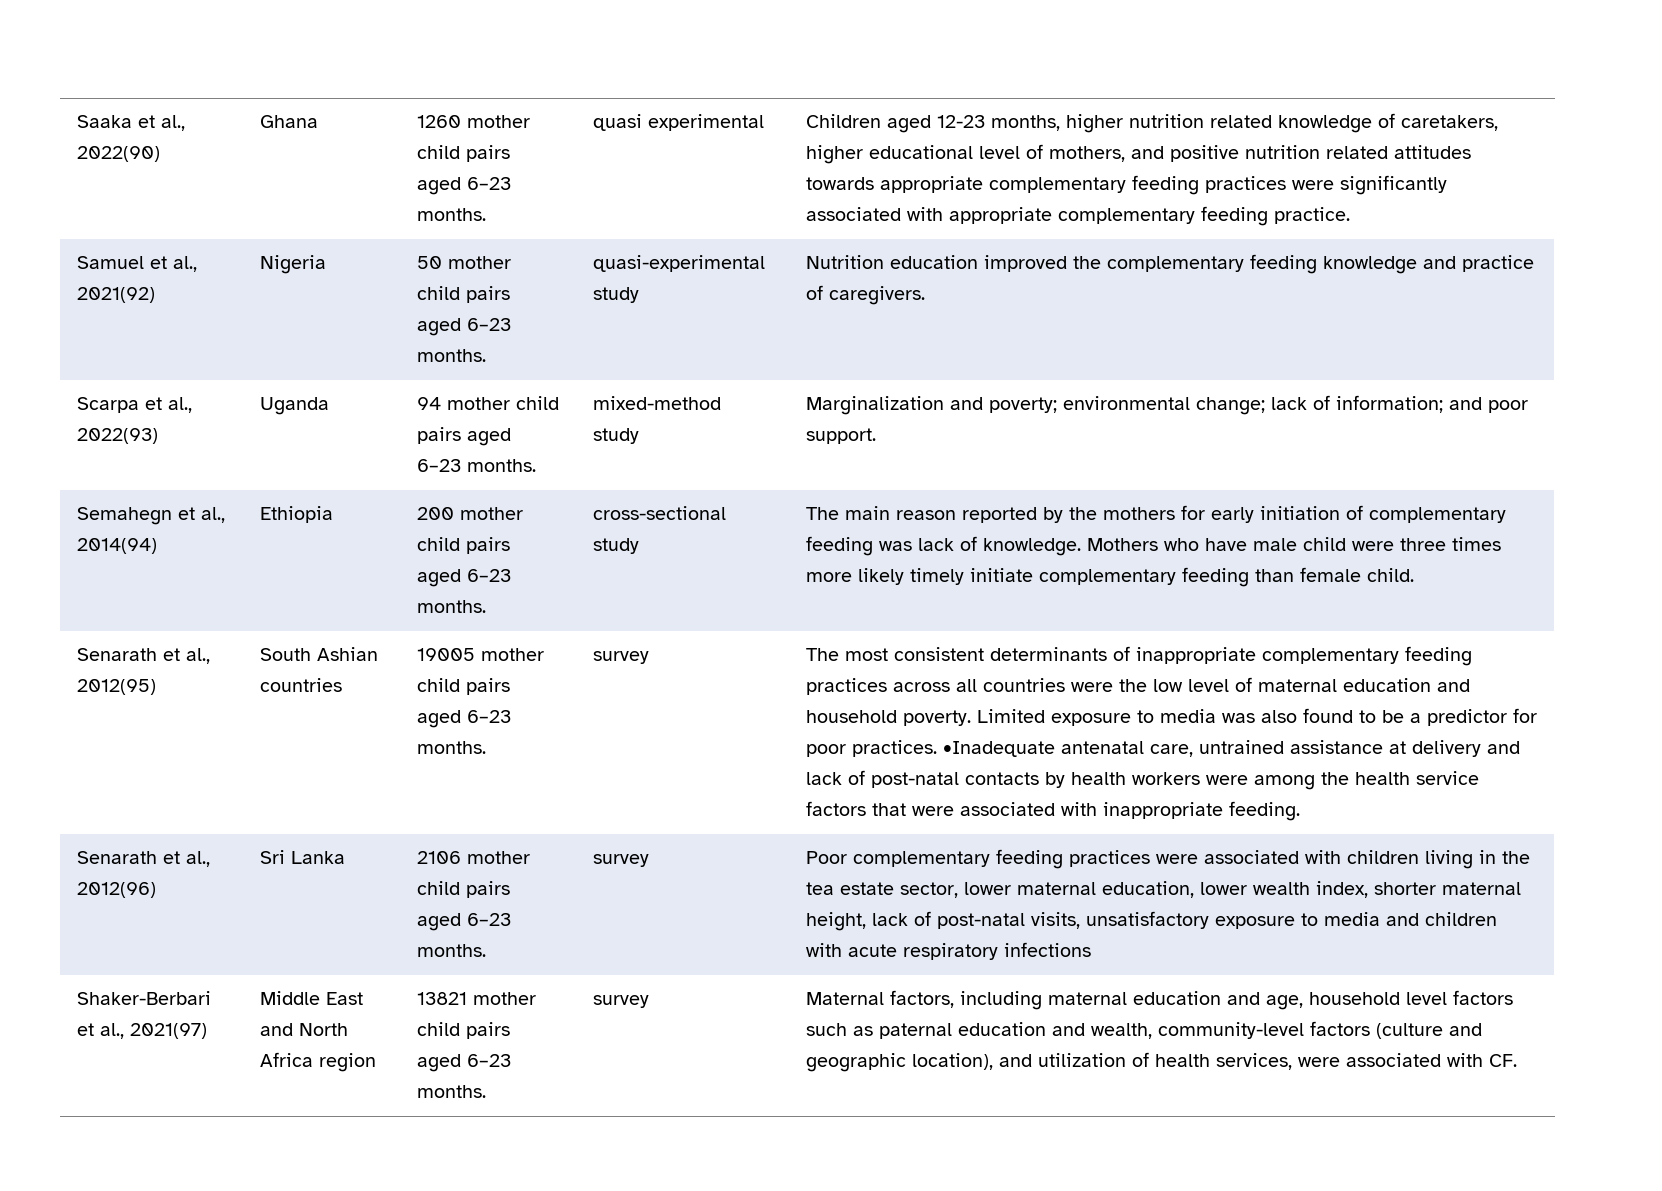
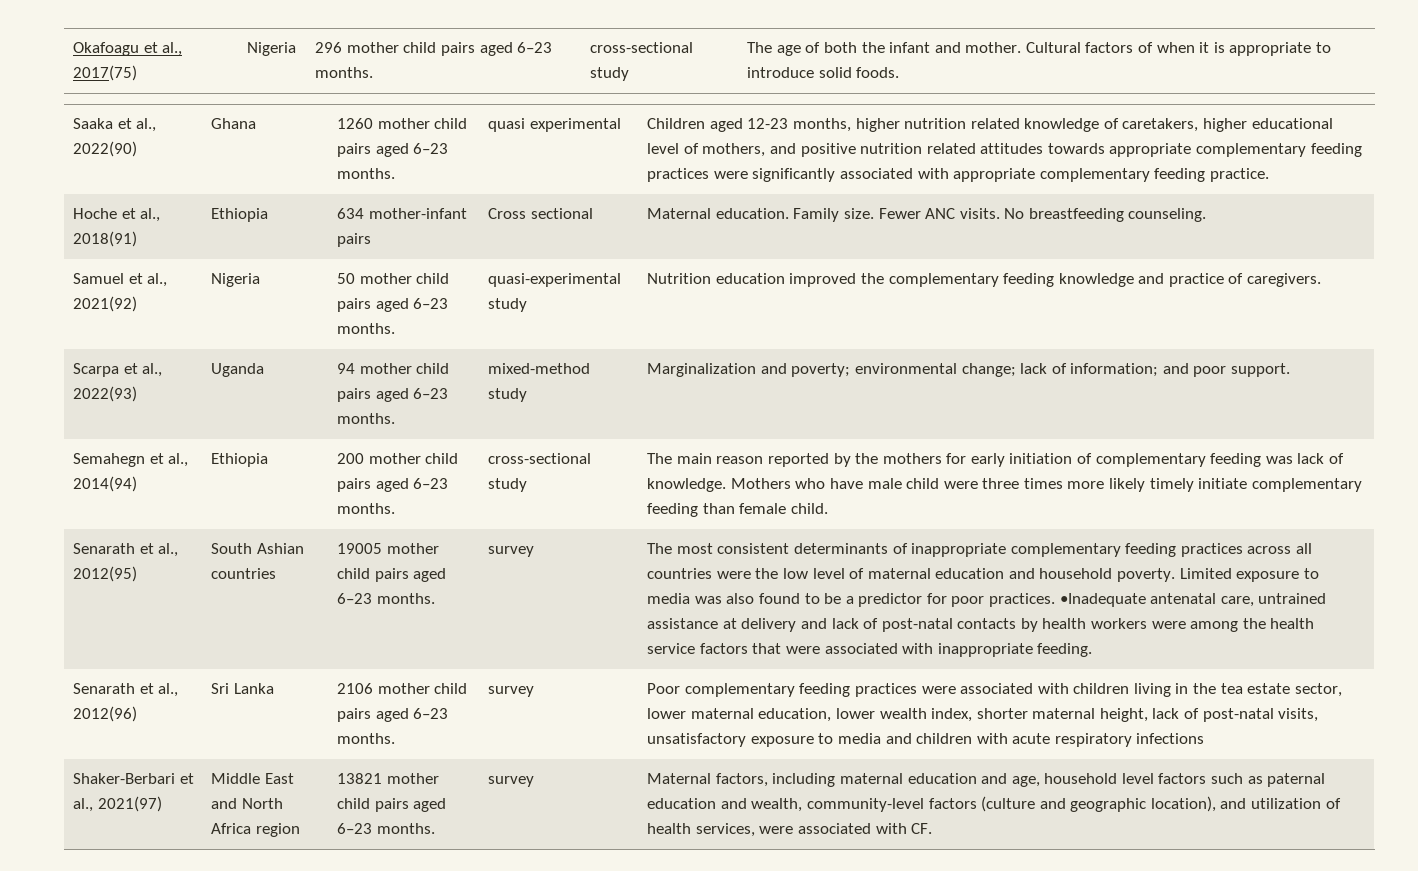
(77, 121) none -> [73,42,183,56] [73,65,138,81] [247,42,297,56] [315,42,553,56] [315,67,374,78] [590,42,694,53] [590,67,630,81] [747,42,1332,56] [747,67,900,78] Okafoagu et al., 2017(75) | Nigeria | 296 mother child pairs aged 6–23 months. | cross-sectional study | The age of both the infant and mother. Cultural factors of when it is appropriate to introduce solid foods. //
(1351, 215) none -> [73,208,161,222] [73,231,138,247] [211,208,269,222] [337,208,467,219] [337,233,372,247] [488,208,593,219] [647,208,1207,222] // Hoche et al., 2018(91) | Ethiopia | 634 mother-infant pairs | Cross sectional | Maternal education. Family size. Fewer ANC visits. No breastfeeding counseling.

